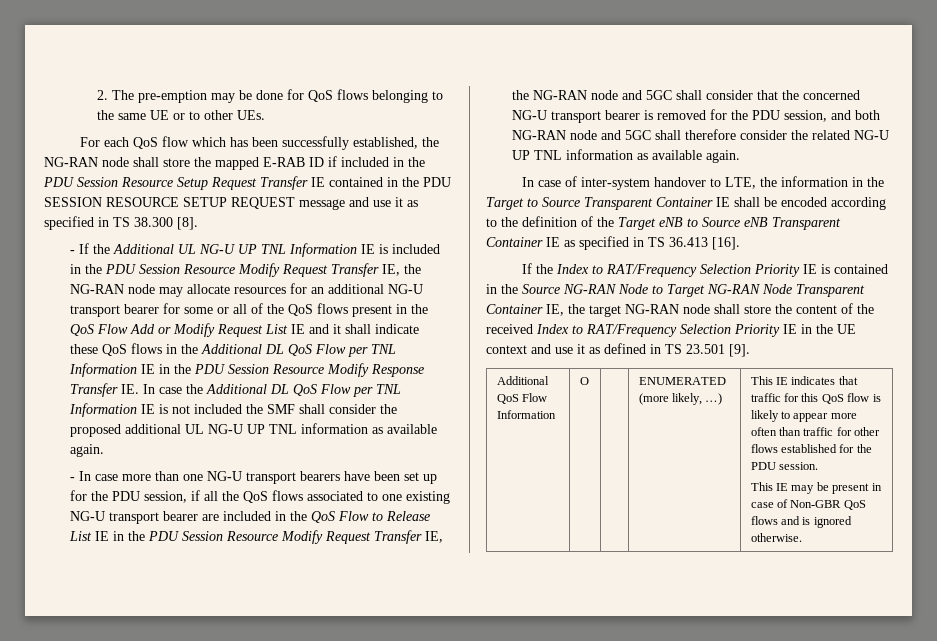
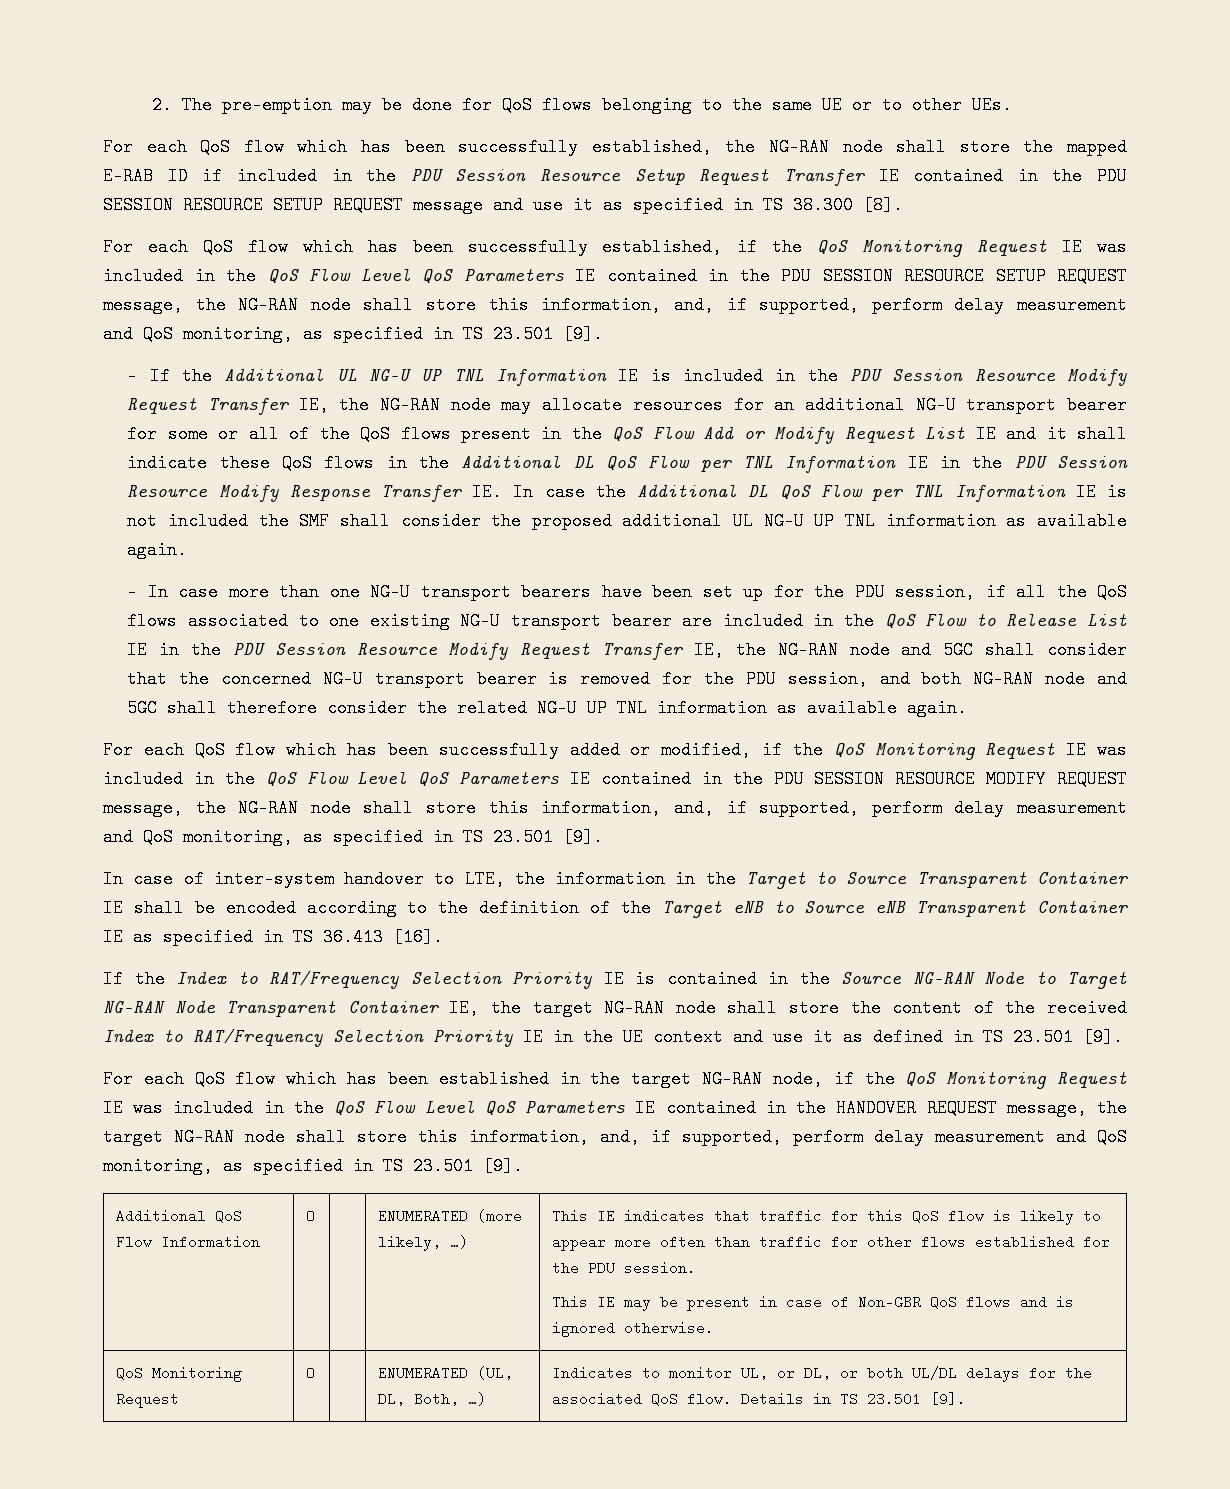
(198, 223) none -> [103,238,1127,257] [103,267,1127,285] [103,296,1128,314] [103,325,603,343] // For each QoS flow which has been successfully established, if the QoS Monitoring Request IE was included in the QoS Flow Level QoS Parameters IE contained in the PDU SESSION RESOURCE SETUP REQUEST message, the NG-RAN node shall store this information, and, if supported, perform delay measurement and QoS monitoring, as specified in TS 23.501 [9].
(741, 156) none -> [103,741,1128,760] [103,770,1127,788] [103,799,1128,817] [103,828,603,846] // For each QoS flow which has been successfully added or modified, if the QoS Monitoring Request IE was included in the QoS Flow Level QoS Parameters IE contained in the PDU SESSION RESOURCE MODIFY REQUEST message, the NG-RAN node shall store this information, and, if supported, perform delay measurement and QoS monitoring, as specified in TS 23.501 [9].
(750, 350) none -> [103,1070,1128,1089] [103,1099,1128,1117] [103,1128,1127,1146] [103,1157,523,1175] // For each QoS flow which has been established in the target NG-RAN node, if the QoS Monitoring Request IE was included in the QoS Flow Level QoS Parameters IE contained in the HANDOVER REQUEST message, the target NG-RAN node shall store this information, and, if supported, perform delay measurement and QoS monitoring, as specified in TS 23.501 [9].
(802, 537) none -> [116,1366,243,1382] [116,1392,180,1408] [306,1366,316,1380] [378,1366,514,1380] [378,1392,487,1406] [552,1366,1093,1382] [552,1392,967,1406] // QoS Monitoring Request | O | | ENUMERATED (UL, DL, Both, …) | Indicates to monitor UL, or DL, or both UL/DL delays for the associated QoS flow. Details in TS 23.501 [9].

